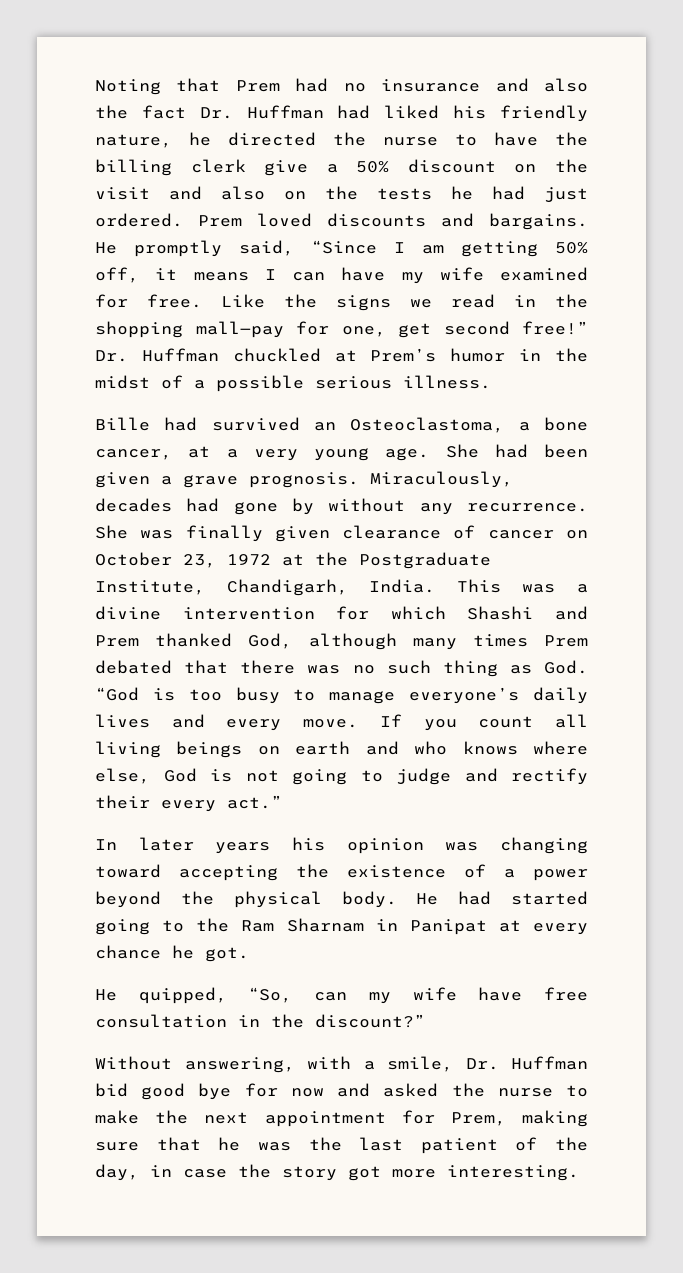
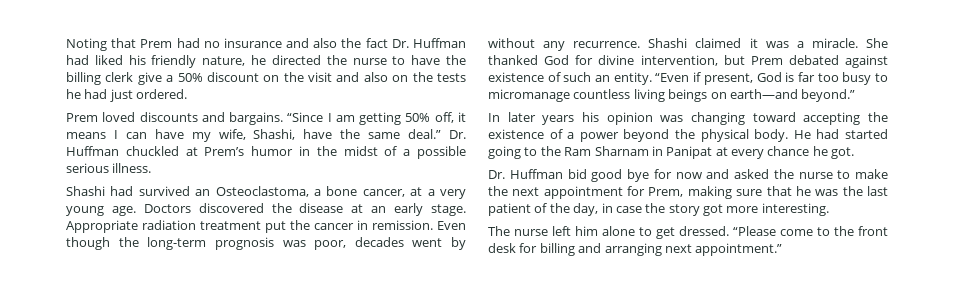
(183, 220) none -> (188, 94) //
[95,240,294,257] He promptly said, -> (284, 118) none
[439,267,588,281] [95,294,588,311] [95,321,588,338] wife examined for free. Like the signs we read in the shopping mall—pay for one, get second free!” -> [218,129,442,140] wife, Shashi, have the same deal.”
[95,417,150,431] Bille -> [66,186,105,196] Shashi
[445,444,588,458] [95,471,513,488] [95,498,588,515] [95,525,588,542] [95,552,491,569] [95,579,588,596] [95,606,588,620] [95,633,588,650] [95,660,588,677] [95,687,588,704] [95,714,588,731] [95,741,588,758] [95,768,588,785] [95,795,282,812] She had been given a grave prognosis. Miraculously, decades had gone by without any recurrence. She was finally given clearance of cancer on October 23, 1972 at the Postgraduate Institute, Chandigarh, India. This was a divine intervention for which Shashi and Prem thanked God, although many times Prem debated that there was no such thing as God. “God is too busy to manage everyone’s daily lives and every move. If you count all living beings on earth and who knows where else, God is not going to judge and rectify their every act.” -> [143,203,467,216] [66,220,466,233] [66,237,466,250] [488,38,888,51] [488,55,888,68] [488,72,888,85] [488,89,856,102] Doctors discovered the disease at an early stage. Appropriate radiation treatment put the cancer in remission. Even though the long-term prognosis was poor, decades went by without any recurrence. Shashi claimed it was a miracle. She thanked God for divine intervention, but Prem debated against existence of such an entity. “Even if present, God is far too busy to micromanage countless living beings on earth—and beyond.”
[95,987,588,1004] [95,1014,425,1028] [95,1056,453,1073] He quipped, “So, can my wife have free consultation in the discount?” // Without answering, with a smile, -> (855, 153) none
(579, 1173) none -> [488,226,888,239] [488,243,783,256] // The nurse left him alone to get dressed. “Please come to the front desk for billing and arranging next appointment.”

